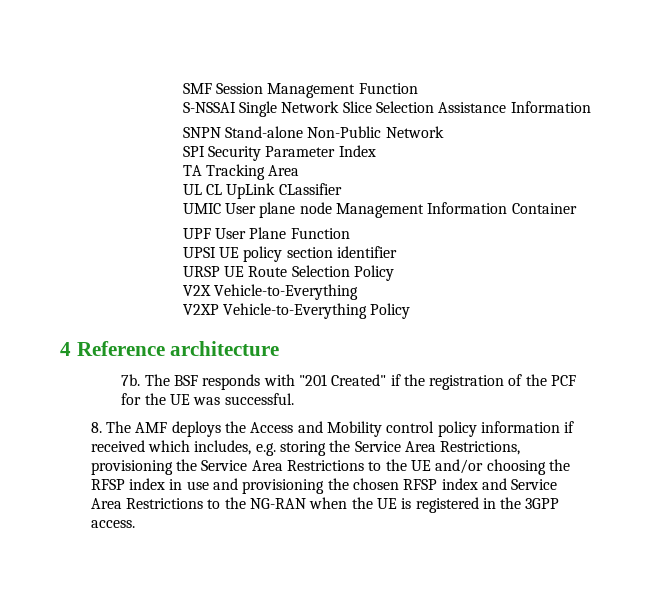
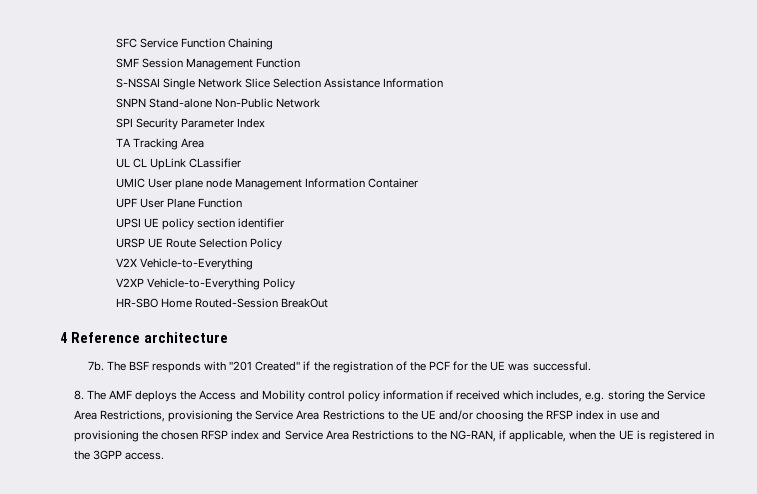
(182, 88) none -> [115,38,273,50] SFC Service Function Chaining //
(411, 311) none -> [115,298,328,308] // HR-SBO Home Routed-Session BreakOut
[249,498,306,509] NG-RAN -> [450,430,567,442] NG-RAN, if applicable,

